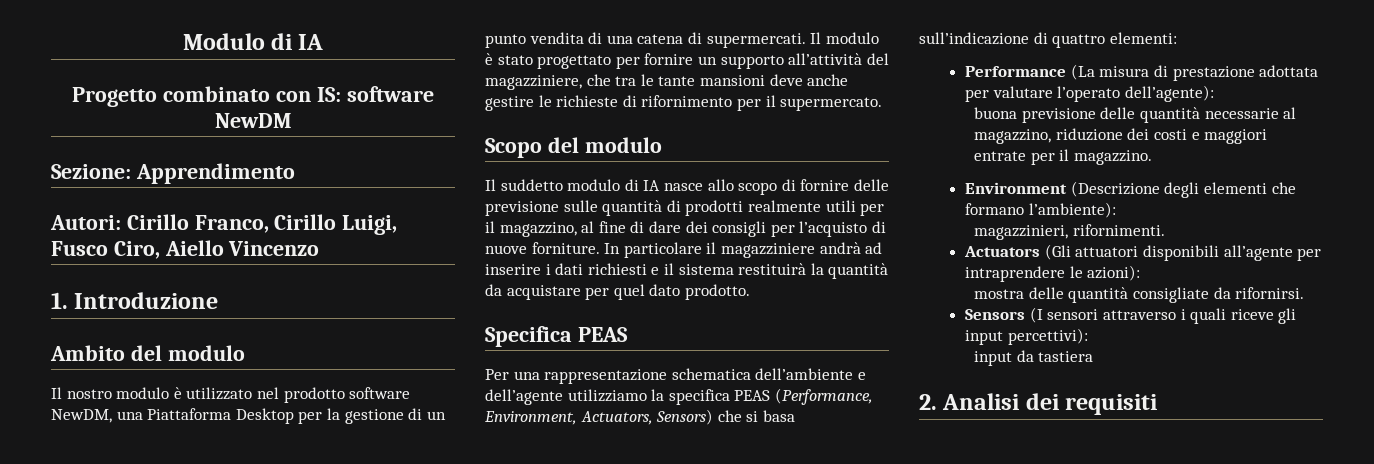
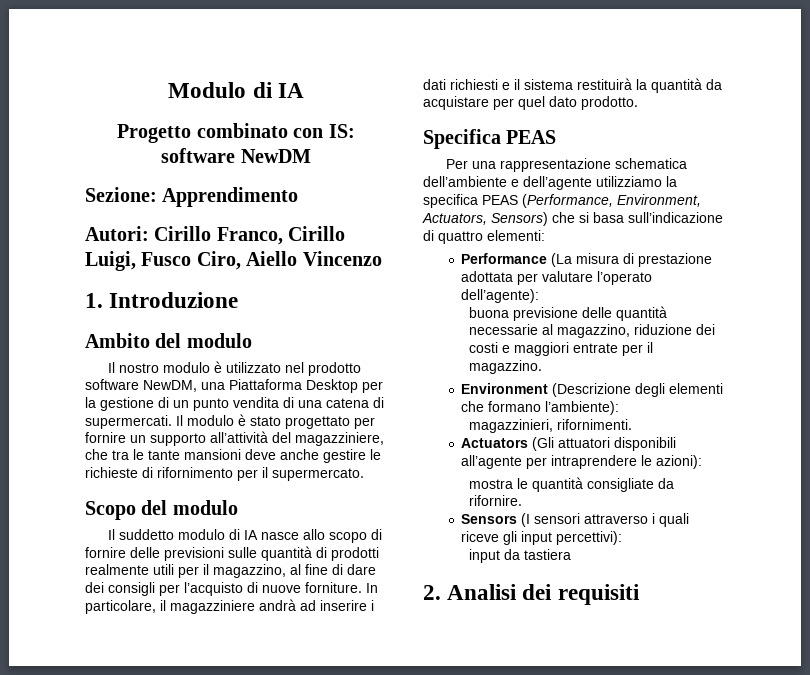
[485,201,559,216] previsione -> [164,547,224,561] previsioni
[623,242,702,258] particolare -> [85,600,156,614] particolare,
[1028,287,1064,299] delle -> [517,478,529,489] le
[1235,287,1305,299] rifornirsi. -> [469,495,523,506] rifornire.

